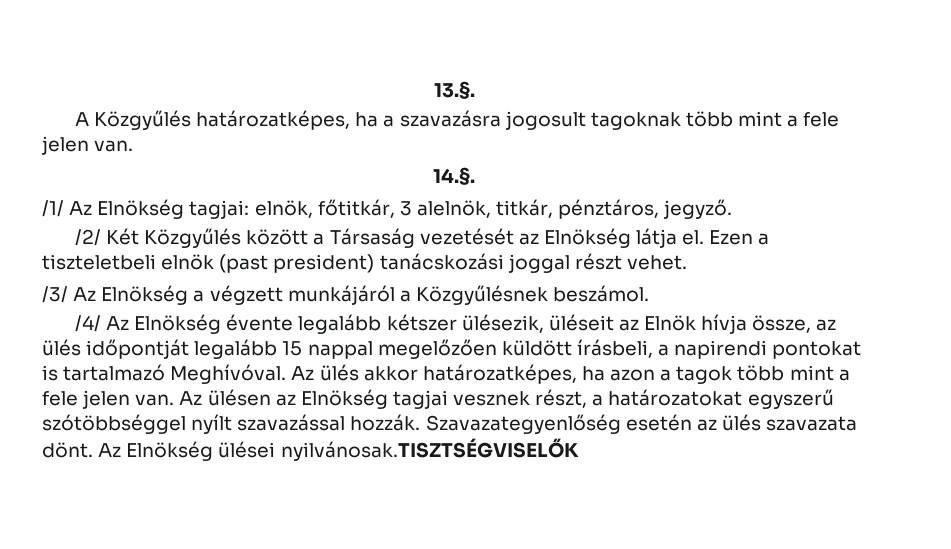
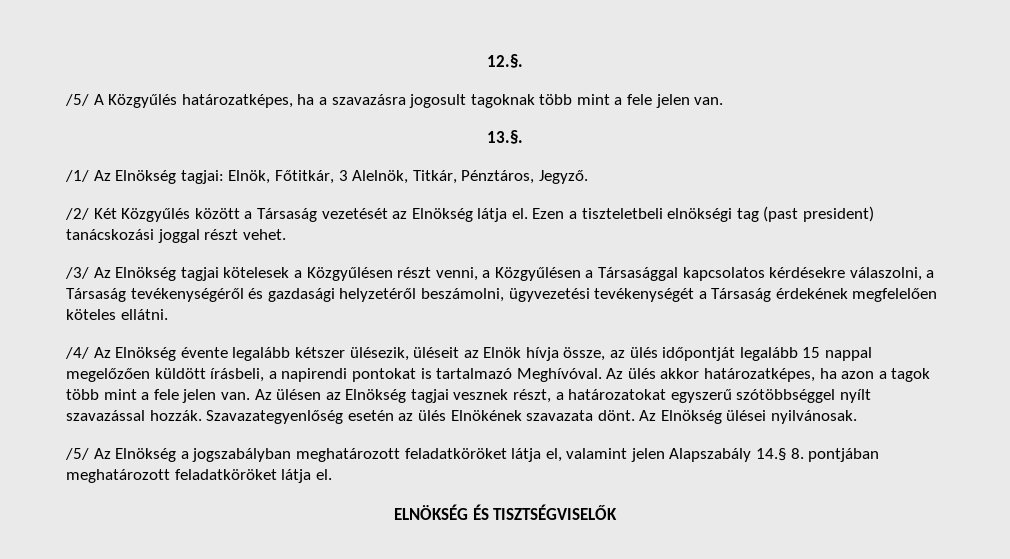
[433,81,475,99] 13.§. // -> [487,54,523,68] [65,94,89,106] 12.§. // /5/
[433,167,475,185] 14.§. -> [487,130,523,144] 13.§.
[254,199,733,219] elnök, főtitkár, 3 alelnök, titkár, pénztáros, jegyző. -> [228,170,588,184] Elnök, Főtitkár, 3 Alelnök, Titkár, Pénztáros, Jegyző.
[161,254,215,270] elnök -> [667,208,759,222] elnökségi tag
[193,285,650,305] a végzett munkájáról a Közgyűlésnek beszámol. -> [180,267,935,281] [66,288,938,302] [66,309,168,320] tagjai kötelesek a Közgyűlésen részt venni, a Közgyűlésen a Társasággal kapcsolatos kérdésekre válaszolni, a Társaság tevékenységéről és gazdasági helyzetéről beszámolni, ügyvezetési tevékenységét a Társaság érdekének megfelelően köteles ellátni.
(761, 422) none -> [450,410,522,421] Elnökének
[280,438,579,461] nyilvánosak.TISZTSÉGVISELŐK -> [771,410,858,424] [65,448,880,462] [66,469,332,483] [393,504,618,520] nyilvánosak. // /5/ Az Elnökség a jogszabályban meghatározott feladatköröket látja el, valamint jelen Alapszabály 14.§ 8. pontjában meghatározott feladatköröket látja el. // ELNÖKSÉG ÉS TISZTSÉGVISELŐK

